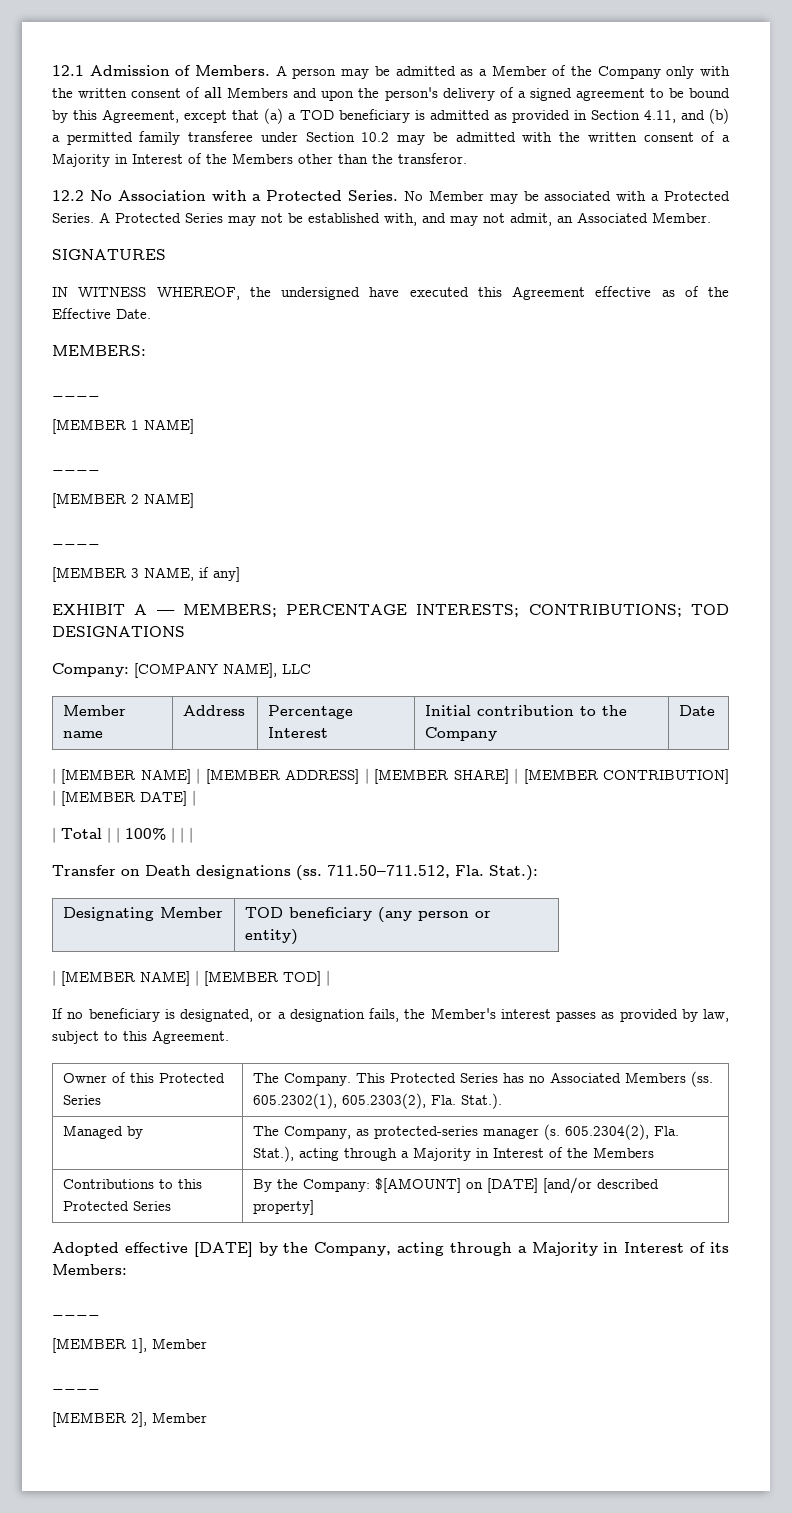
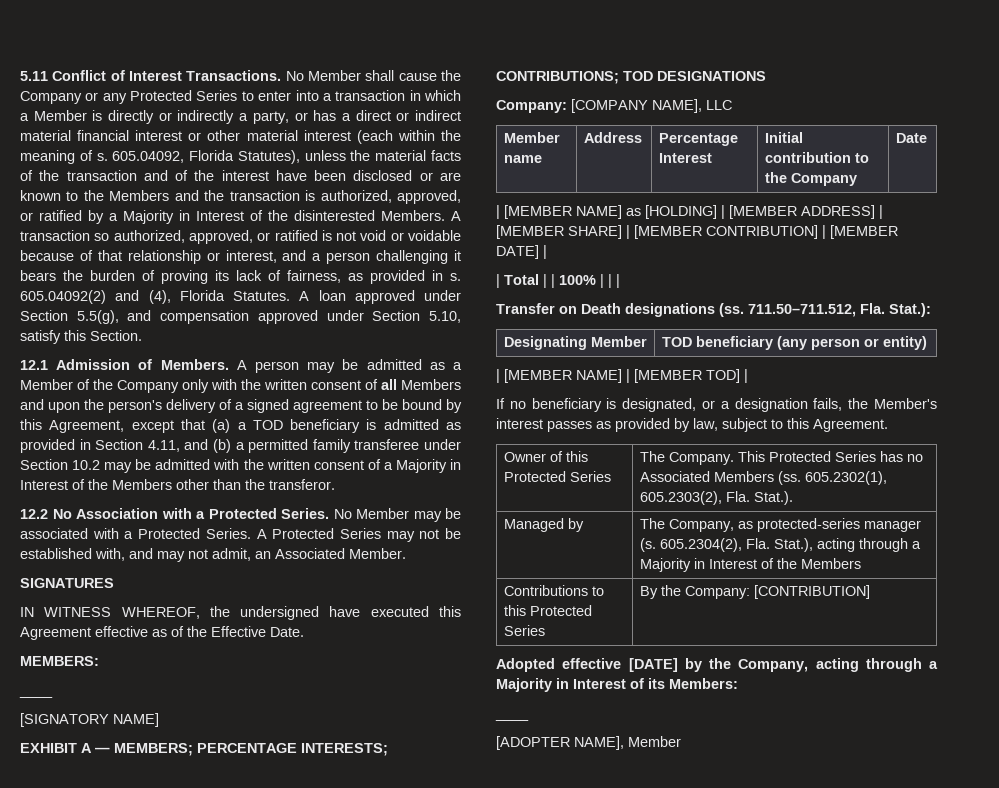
(52, 70) none -> [20,70,461,81] [20,90,462,104] [20,110,461,124] [20,130,461,144] [20,150,461,164] [20,170,461,181] [20,190,462,204] [20,210,461,224] [20,230,462,244] [20,250,461,264] [20,270,461,284] [20,290,461,304] [20,310,462,324] [20,330,142,344] 5.11 Conflict of Interest Transactions. No Member shall cause the Company or any Protected Series to enter into a transaction in which a Member is directly or indirectly a party, or has a direct or indirect material financial interest or other material interest (each within the meaning of s. 605.04092, Florida Statutes), unless the material facts of the transaction and of the interest have been disclosed or are known to the Members and the transaction is authorized, approved, or ratified by a Majority in Interest of the disinterested Members. A transaction so authorized, approved, or ratified is not void or voidable because of that relationship or interest, and a person challenging it bears the burden of proving its lack of fairness, as provided in s. 605.04092(2) and (4), Florida Statutes. A loan approved under Section 5.5(g), and compensation approved under Section 5.10, satisfy this Section. //
[52,419,194,434] [52,467,100,471] [52,493,194,508] [52,541,100,545] [52,567,240,582] [MEMBER 1 NAME] // ____ // [MEMBER 2 NAME] // ____ // [MEMBER 3 NAME, if any] -> [20,713,159,727] [SIGNATORY NAME]
(191, 776) none -> [626,205,717,219] as [HOLDING]
[375,1177,660,1194] [253,1200,315,1215] $[AMOUNT] on [DATE] [and/or described property] -> [753,585,870,599] [CONTRIBUTION]
[52,1338,207,1353] [52,1386,100,1390] [52,1412,207,1427] [MEMBER 1], Member // ____ // [MEMBER 2], Member -> [496,736,681,750] [ADOPTER NAME], Member

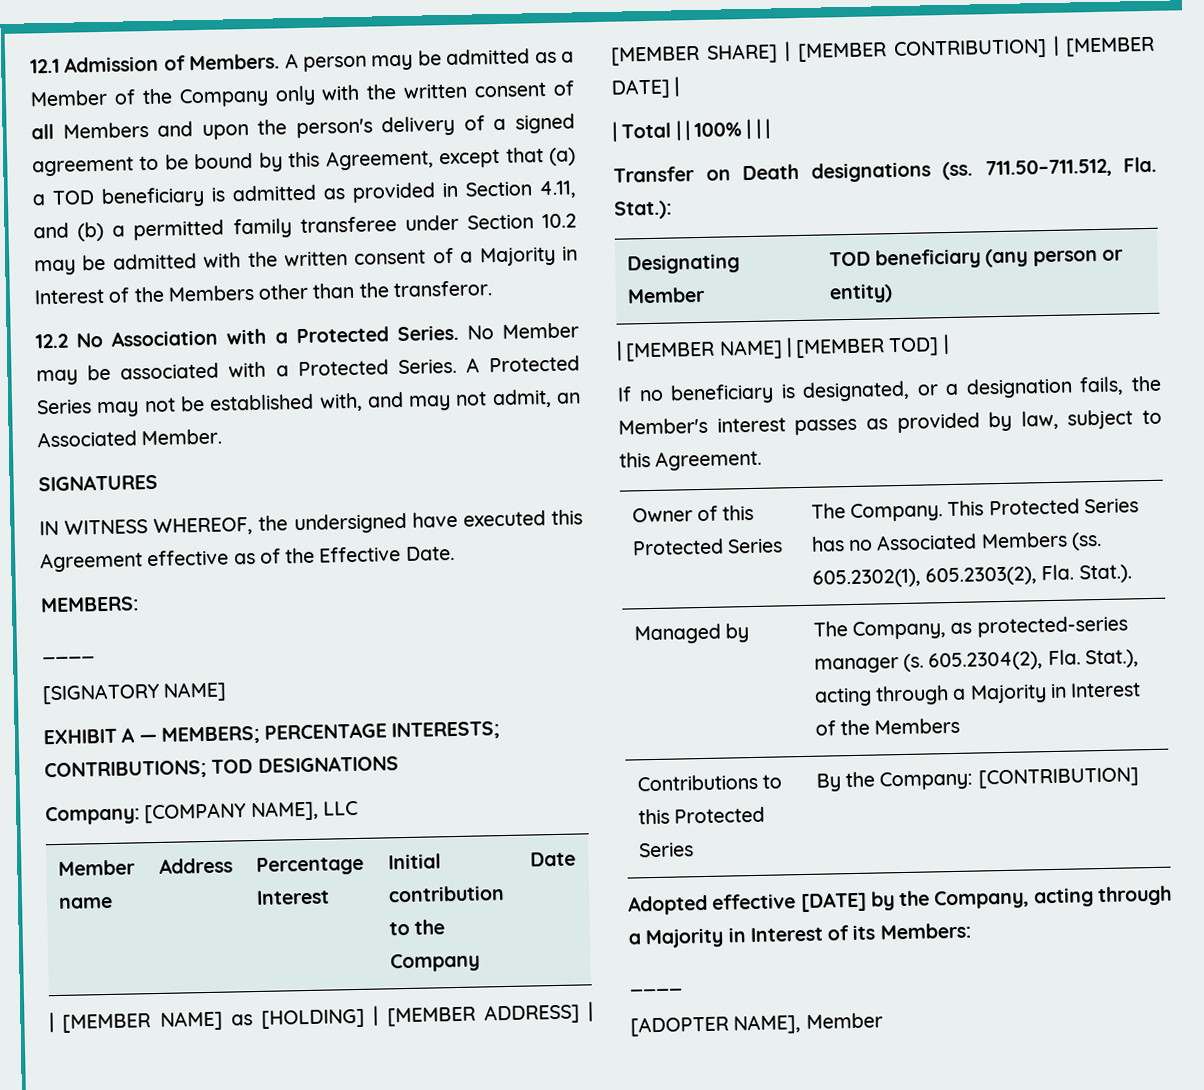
[20,70,461,81] [20,90,462,104] [20,110,461,124] [20,130,461,144] [20,150,461,164] [20,170,461,181] [20,190,462,204] [20,210,461,224] [20,230,462,244] [20,250,461,264] [20,270,461,284] [20,290,461,304] [20,310,462,324] [20,330,142,344] 5.11 Conflict of Interest Transactions. No Member shall cause the Company or any Protected Series to enter into a transaction in which a Member is directly or indirectly a party, or has a direct or indirect material financial interest or other material interest (each within the meaning of s. 605.04092, Florida Statutes), unless the material facts of the transaction and of the interest have been disclosed or are known to the Members and the transaction is authorized, approved, or ratified by a Majority in Interest of the disinterested Members. A transaction so authorized, approved, or ratified is not void or voidable because of that relationship or interest, and a person challenging it bears the burden of proving its lack of fairness, as provided in s. 605.04092(2) and (4), Florida Statutes. A loan approved under Section 5.5(g), and compensation approved under Section 5.10, satisfy this Section. // -> (30, 66) none

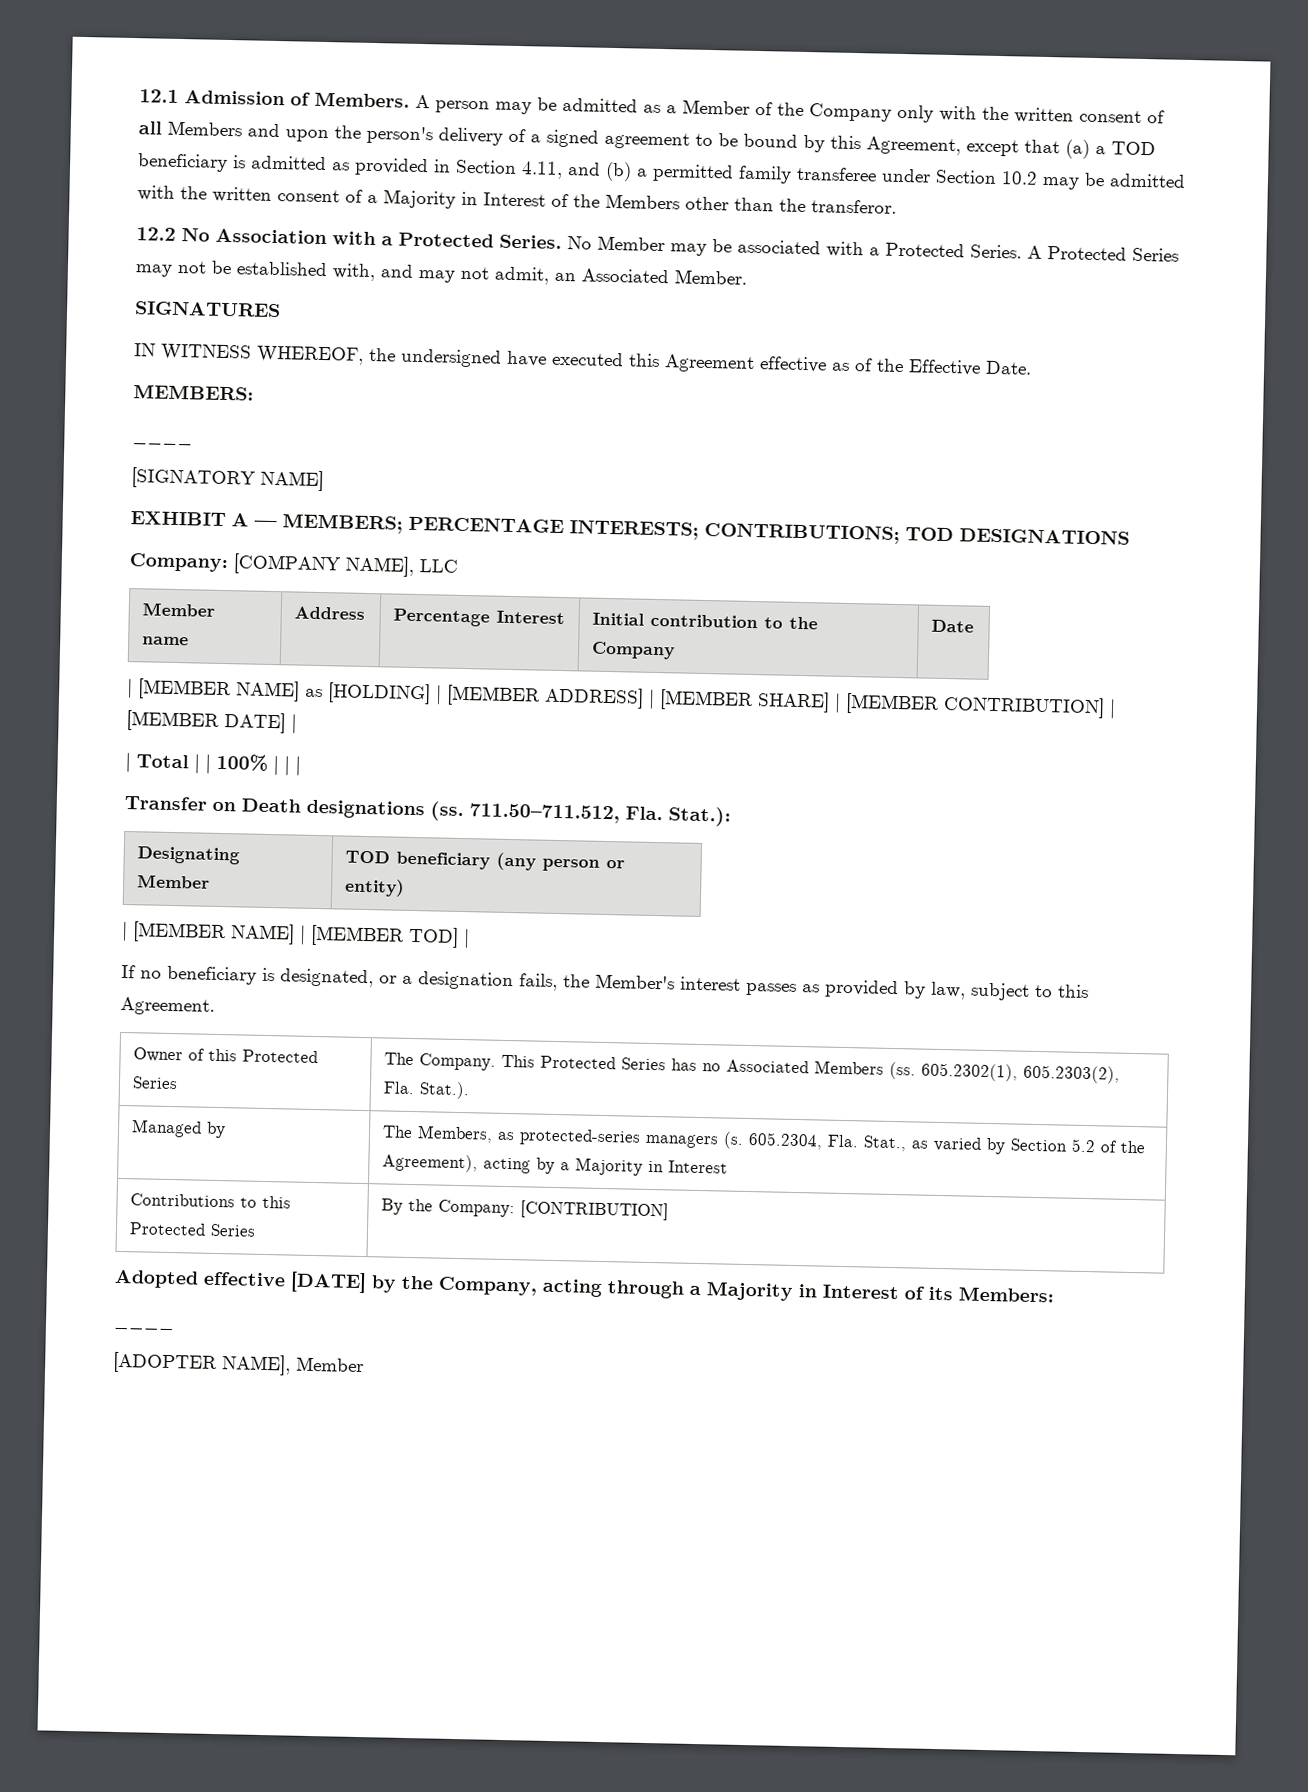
[851,620,946,641] Company, -> [417,1125,494,1143] Members,
[813,649,1139,674] [813,682,1142,707] [814,717,961,736] manager (s. 605.2304(2), Fla. Stat.), acting through a Majority in Interest of the Members -> [645,1131,1147,1155] [382,1153,729,1176] managers (s. 605.2304, Fla. Stat., as varied by Section 5.2 of the Agreement), acting by a Majority in Interest

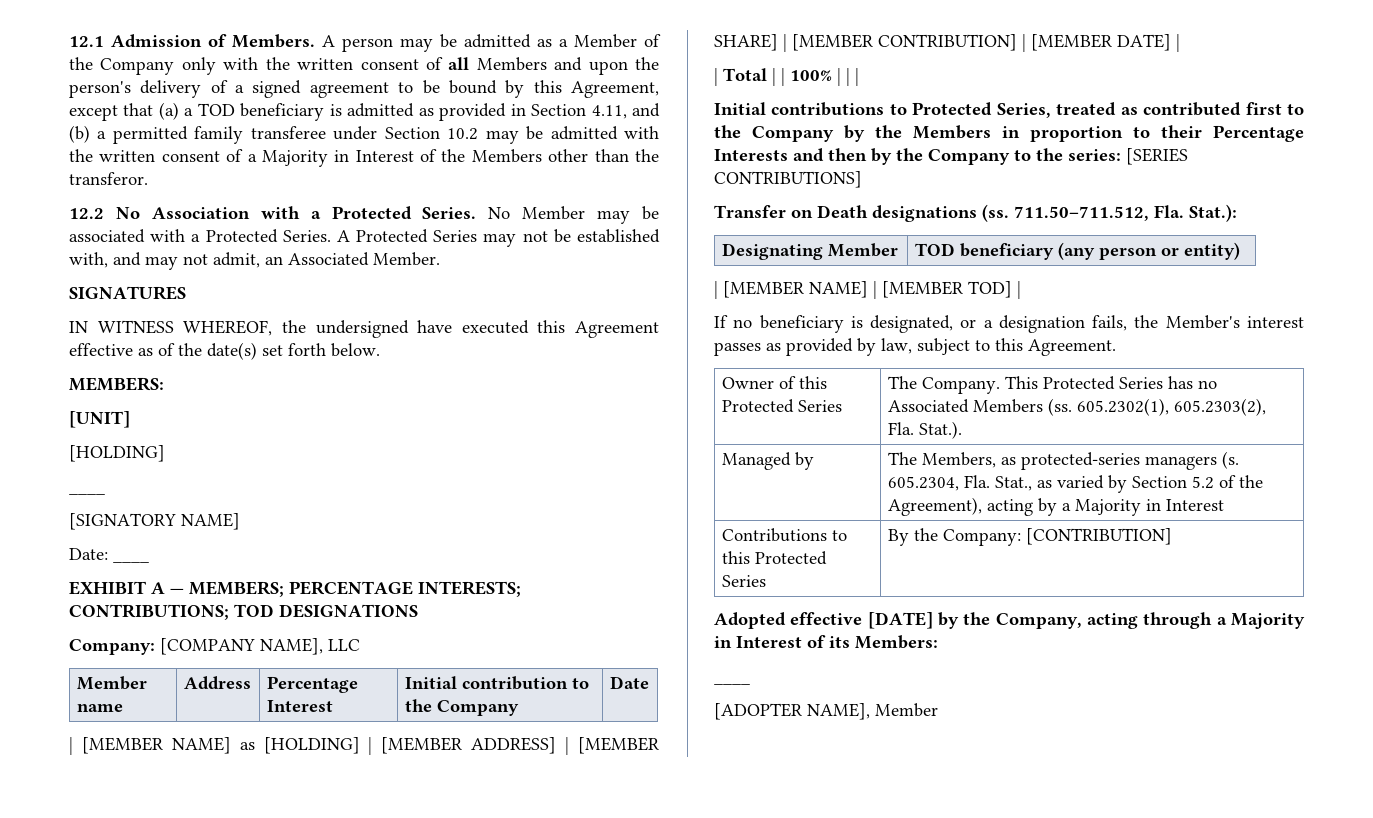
[908,359,1032,376] Effective Date. -> [207,342,380,360] date(s) set forth below.
(254, 392) none -> [69,411,130,428] [69,445,165,462] // [UNIT] // [HOLDING]
(324, 480) none -> [69,548,108,560] [113,560,149,563] // Date: ____
(301, 765) none -> [714,102,1304,118] [714,125,1304,142] [714,148,1188,165] [714,171,862,188] // Initial contributions to Protected Series, treated as contributed first to the Company by the Members in proportion to their Percentage Interests and then by the Company to the series: [SERIES CONTRIBUTIONS]

